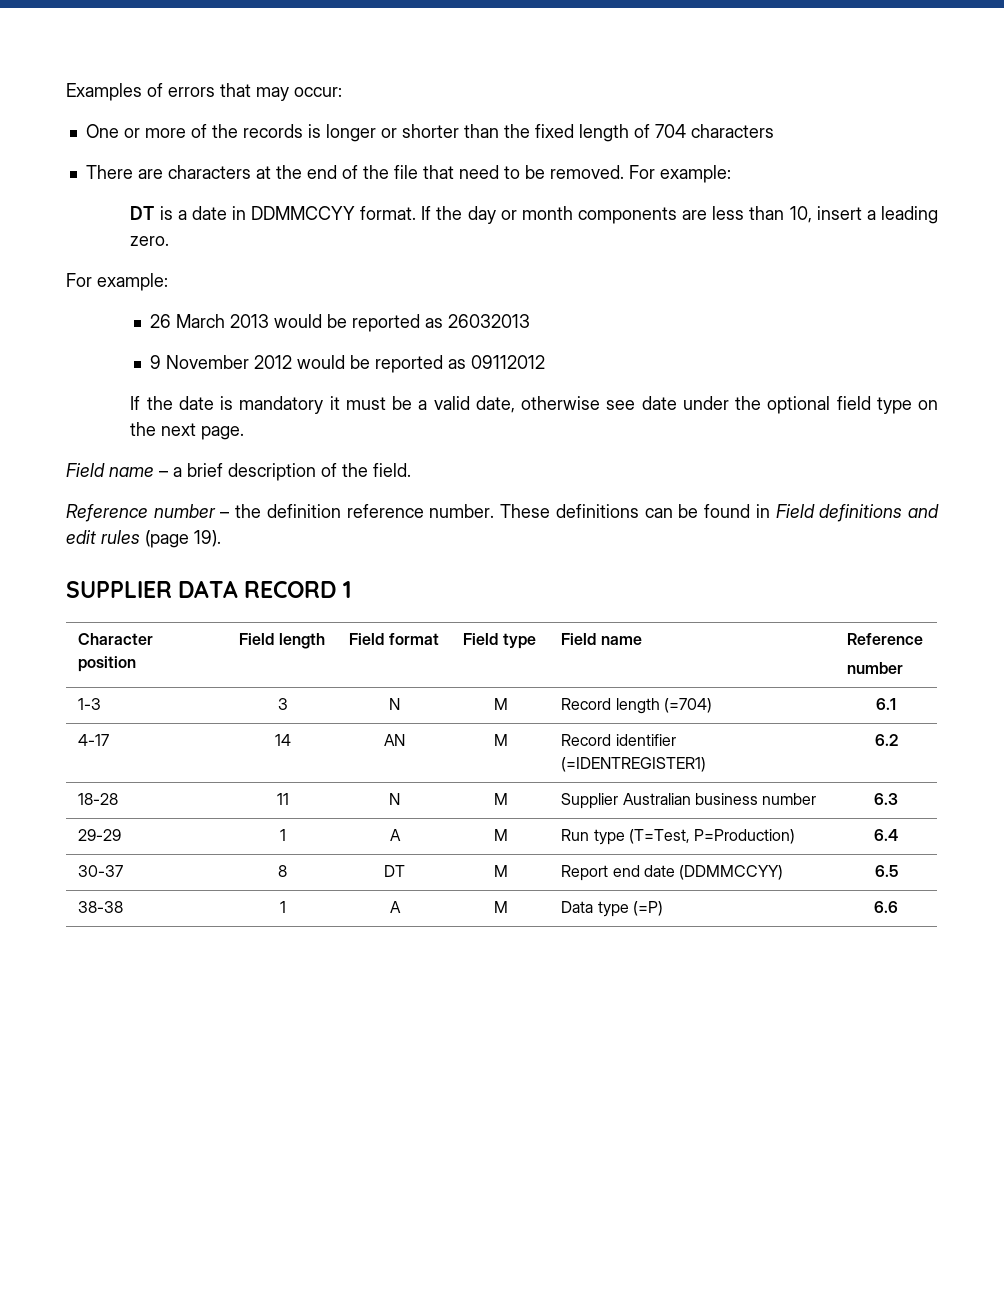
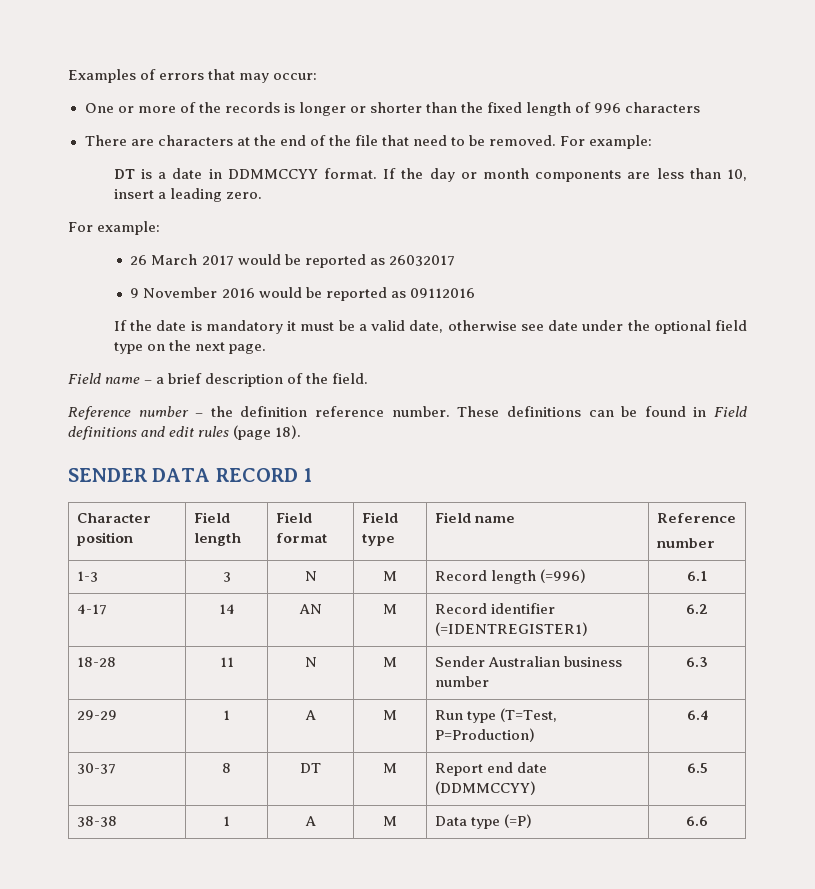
[654,124,686,138] 704 -> [594,103,622,113] 996
[230,314,531,332] 2013 would be reported as 26032013 -> [201,254,455,268] 2017 would be reported as 26032017
[254,355,546,373] 2012 would be reported as 09112012 -> [221,287,475,301] 2016 would be reported as 09112016
[194,530,221,547] [66,581,172,598] 19). // SUPPLIER -> [275,425,302,439] [68,468,148,482] 18). // SENDER
[663,698,712,713] (=704) -> [540,569,587,583] (=996)
[561,793,619,809] Supplier -> [434,656,485,667] Sender

